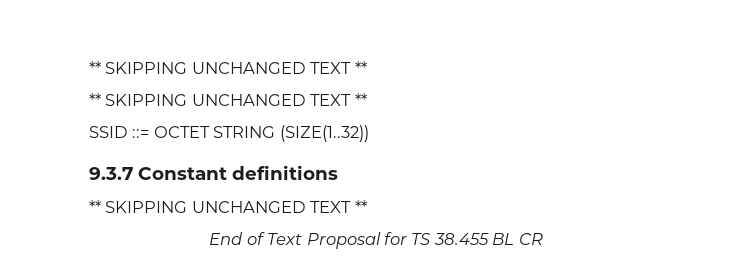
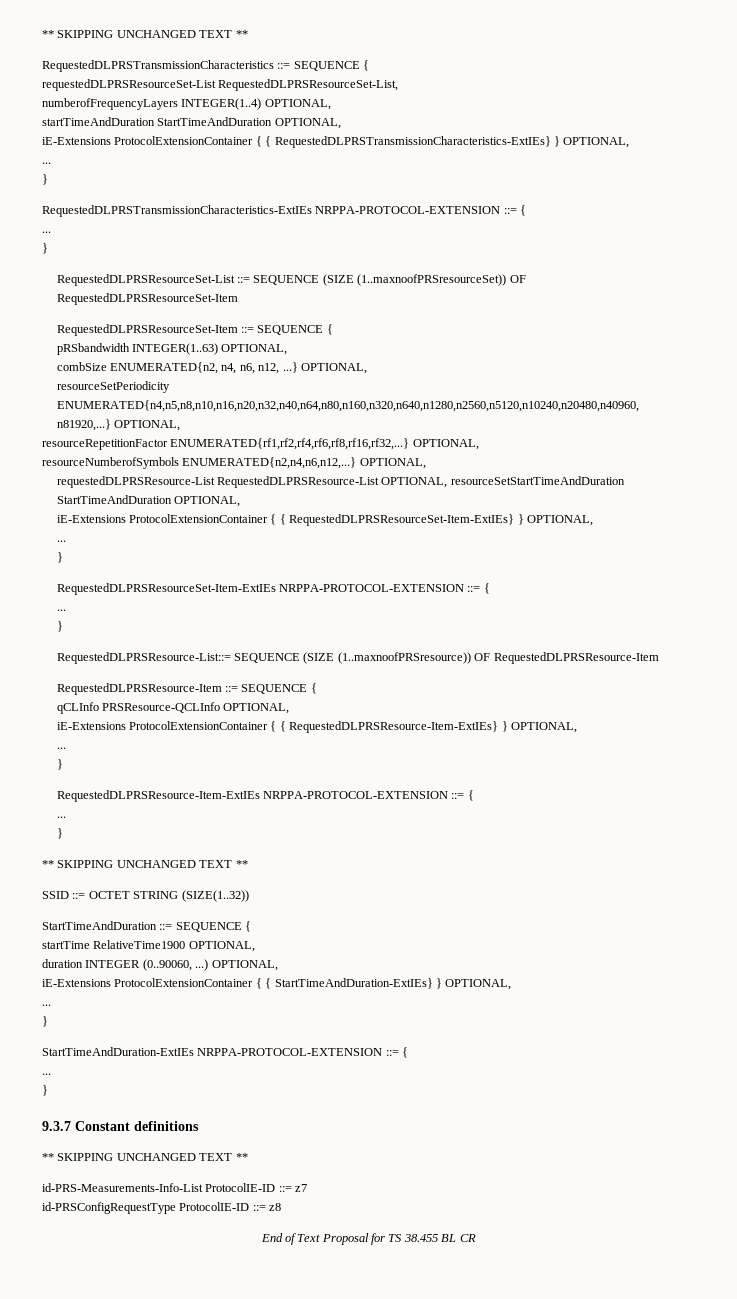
[89,61,367,74] ** SKIPPING UNCHANGED TEXT ** -> [42,30,248,38] [42,60,370,72] [42,79,399,91] [42,98,331,110] [42,117,341,129] [42,136,630,148] [42,162,51,164] [42,174,48,185] [42,205,527,217] [42,231,51,233] [42,243,48,254] [56,274,526,286] [56,293,238,305] [56,324,333,336] [56,343,288,355] [56,362,367,374] [56,381,170,393] [56,400,639,412] [56,419,181,431] [42,438,479,450] [42,457,426,469] [56,476,625,488] [56,495,241,507] [56,514,593,526] [56,540,66,542] [56,552,63,563] [56,583,490,595] [56,609,66,611] [56,621,63,632] [56,652,659,664] [56,683,317,695] [56,702,290,714] [56,721,577,733] [56,747,66,749] [56,759,63,770] [56,790,474,802] [56,816,66,818] [56,828,63,839] ** SKIPPING UNCHANGED TEXT ** // RequestedDLPRSTransmissionCharacteristics ::= SEQUENCE { // requestedDLPRSResourceSet-List RequestedDLPRSResourceSet-List, // numberofFrequencyLayers INTEGER(1..4) OPTIONAL, // startTimeAndDuration StartTimeAndDuration OPTIONAL, // iE-Extensions ProtocolExtensionContainer { { RequestedDLPRSTransmissionCharacteristics-ExtIEs} } OPTIONAL, // ... // } // RequestedDLPRSTransmissionCharacteristics-ExtIEs NRPPA-PROTOCOL-EXTENSION ::= { // ... // } // RequestedDLPRSResourceSet-List ::= SEQUENCE (SIZE (1..maxnoofPRSresourceSet)) OF RequestedDLPRSResourceSet-Item // RequestedDLPRSResourceSet-Item ::= SEQUENCE { // pRSbandwidth INTEGER(1..63) OPTIONAL, // combSize ENUMERATED{n2, n4, n6, n12, ...} OPTIONAL, // resourceSetPeriodicity ENUMERATED{n4,n5,n8,n10,n16,n20,n32,n40,n64,n80,n160,n320,n640,n1280,n2560,n5120,n10240,n20480,n40960, n81920,...} OPTIONAL, // resourceRepetitionFactor ENUMERATED{rf1,rf2,rf4,rf6,rf8,rf16,rf32,...} OPTIONAL, // resourceNumberofSymbols ENUMERATED{n2,n4,n6,n12,...} OPTIONAL, // requestedDLPRSResource-List RequestedDLPRSResource-List OPTIONAL, resourceSetStartTimeAndDuration StartTimeAndDuration OPTIONAL, // iE-Extensions ProtocolExtensionContainer { { RequestedDLPRSResourceSet-Item-ExtIEs} } OPTIONAL, // ... // } // RequestedDLPRSResourceSet-Item-ExtIEs NRPPA-PROTOCOL-EXTENSION ::= { // ... // } // RequestedDLPRSResource-List::= SEQUENCE (SIZE (1..maxnoofPRSresource)) OF RequestedDLPRSResource-Item // RequestedDLPRSResource-Item ::= SEQUENCE { // qCLInfo PRSResource-QCLInfo OPTIONAL, // iE-Extensions ProtocolExtensionContainer { { RequestedDLPRSResource-Item-ExtIEs} } OPTIONAL, // ... // } // RequestedDLPRSResource-Item-ExtIEs NRPPA-PROTOCOL-EXTENSION ::= { // ... // }
(369, 133) none -> [42,921,252,932] [42,940,255,952] [42,959,278,971] [42,978,512,990] [42,1004,51,1006] [42,1016,48,1027] [42,1047,409,1058] [42,1073,51,1075] [42,1085,48,1096] // StartTimeAndDuration ::= SEQUENCE { // startTime RelativeTime1900 OPTIONAL, // duration INTEGER (0..90060, ...) OPTIONAL, // iE-Extensions ProtocolExtensionContainer { { StartTimeAndDuration-ExtIEs} } OPTIONAL, // ... // } // StartTimeAndDuration-ExtIEs NRPPA-PROTOCOL-EXTENSION ::= { // ... // }
(367, 206) none -> [42,1183,308,1192] [42,1202,282,1214] // id-PRS-Measurements-Info-List ProtocolIE-ID ::= z7 // id-PRSConfigRequestType ProtocolIE-ID ::= z8

